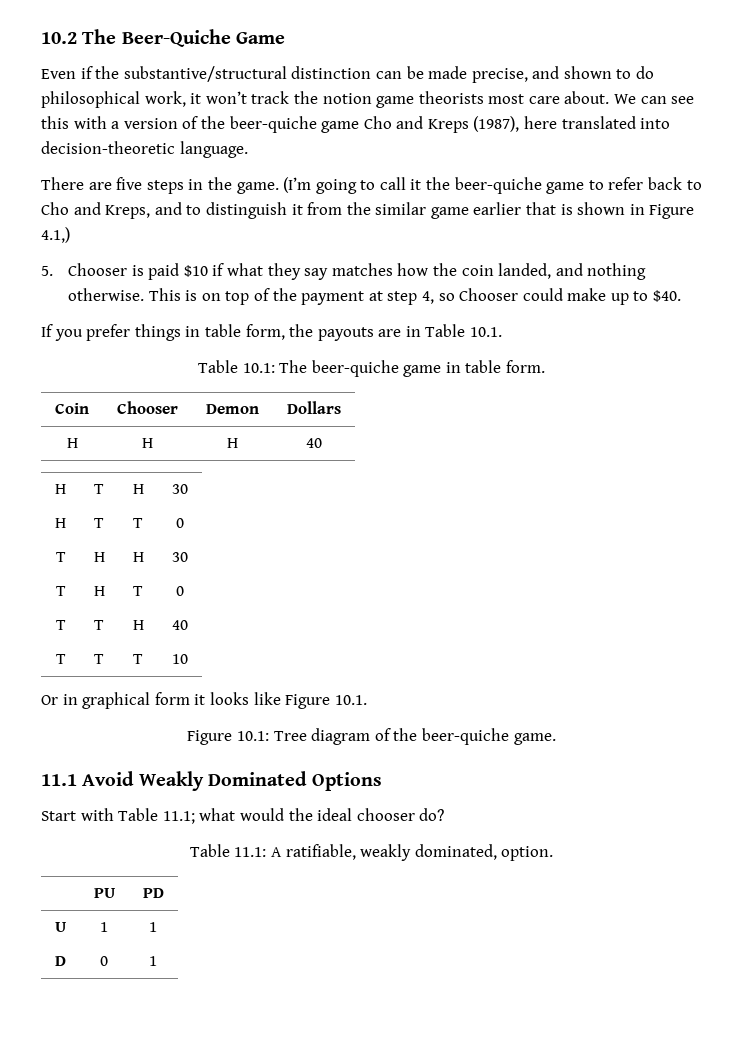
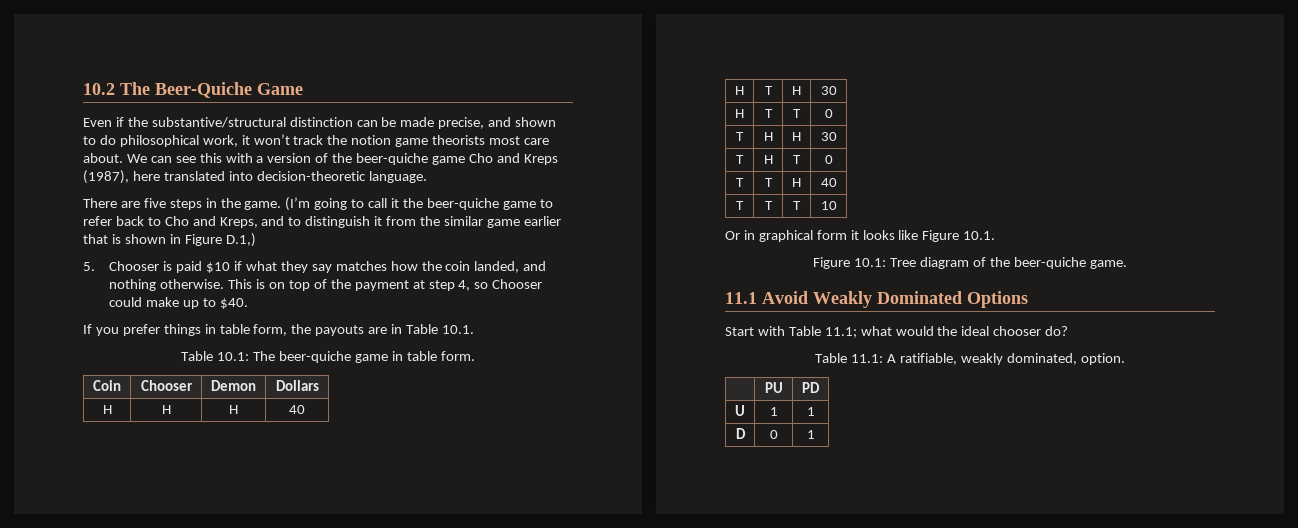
[41,227,70,243] 4.1,) -> [225,233,256,247] D.1,)

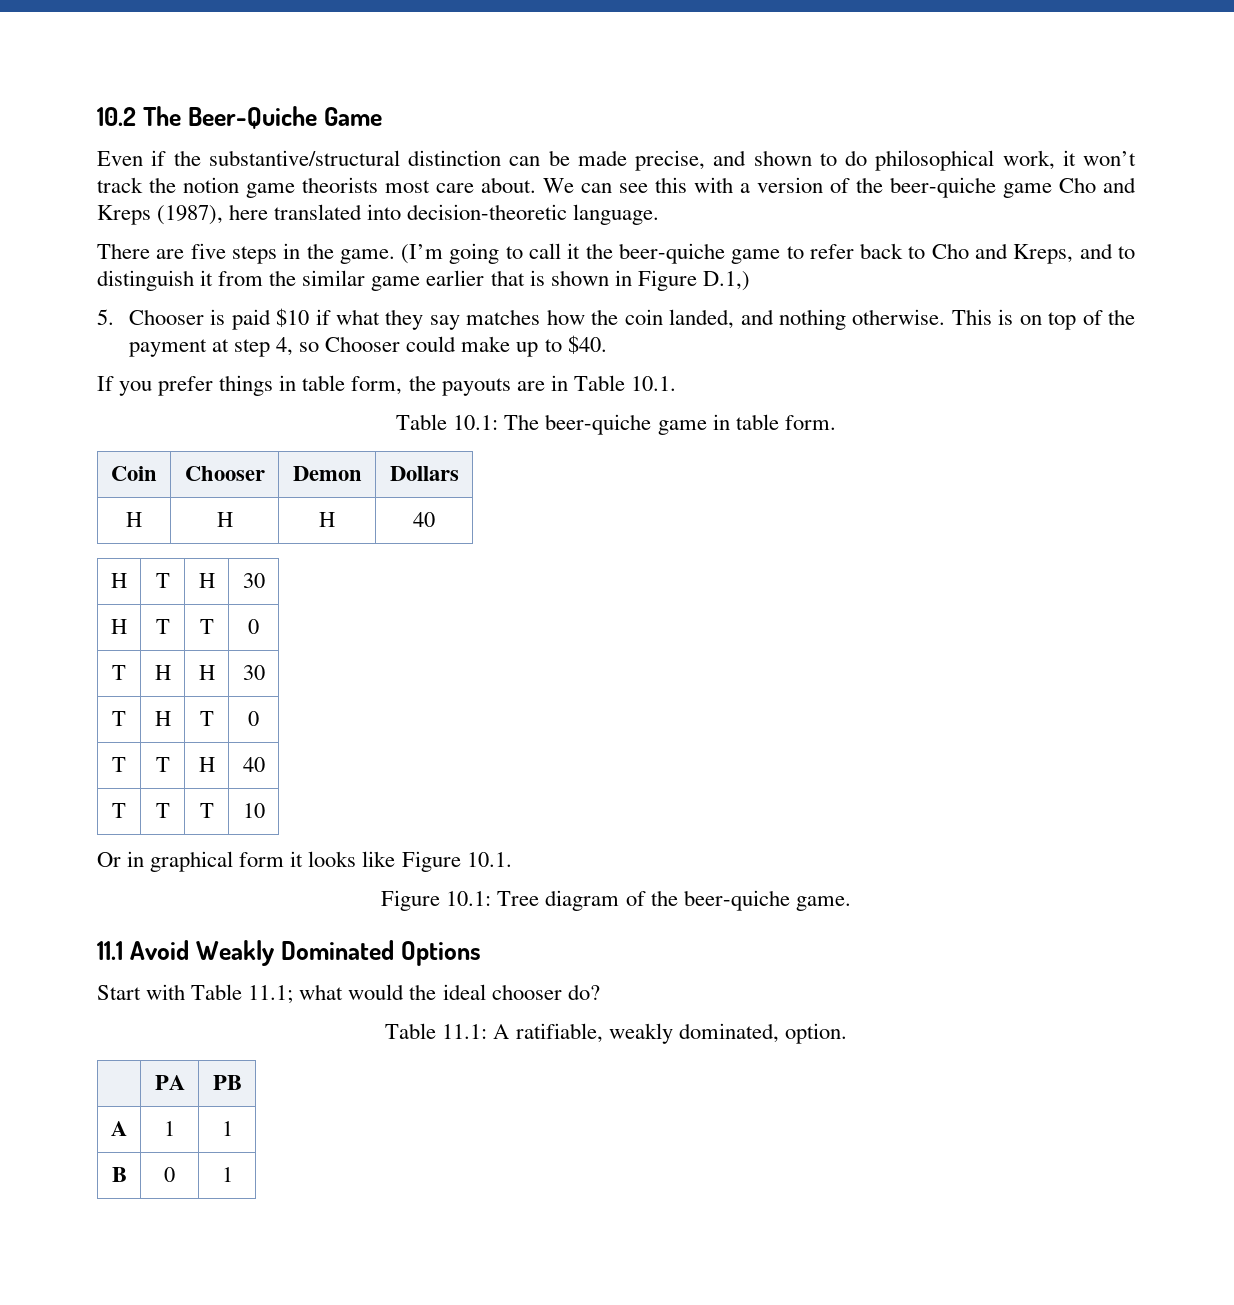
[764,382,783,393] [802,382,820,393] [735,405,745,416] PU | PD // U -> [154,1075,185,1090] [212,1075,242,1090] [111,1121,127,1136] PA | PB // A
[735,428,746,439] D -> [111,1167,127,1182] B

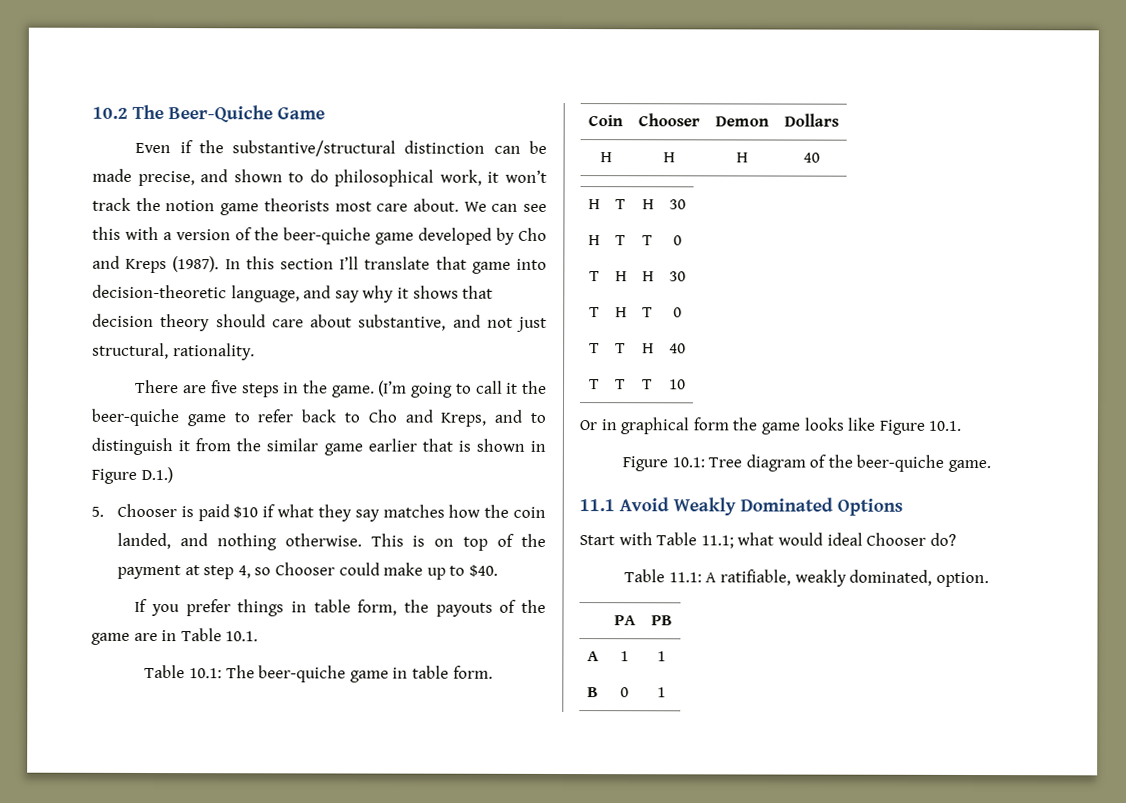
(1052, 190) none -> [418,227,515,245] developed by
[157,204,660,225] (1987), here translated into decision-theoretic language. -> [172,256,547,274] [92,284,494,303] [92,313,547,332] [92,342,255,361] (1987). In this section I’ll translate that game into decision-theoretic language, and say why it shows that decision theory should care about substantive, and not just structural, rationality.
[702,271,750,291] D.1,) -> [140,466,173,484] D.1.)
(511, 387) none -> [499,599,546,613] [91,632,130,645] of the game
[290,851,304,867] it -> [732,417,800,435] the game
[409,984,562,1000] the ideal chooser -> [826,532,927,546] ideal Chooser

